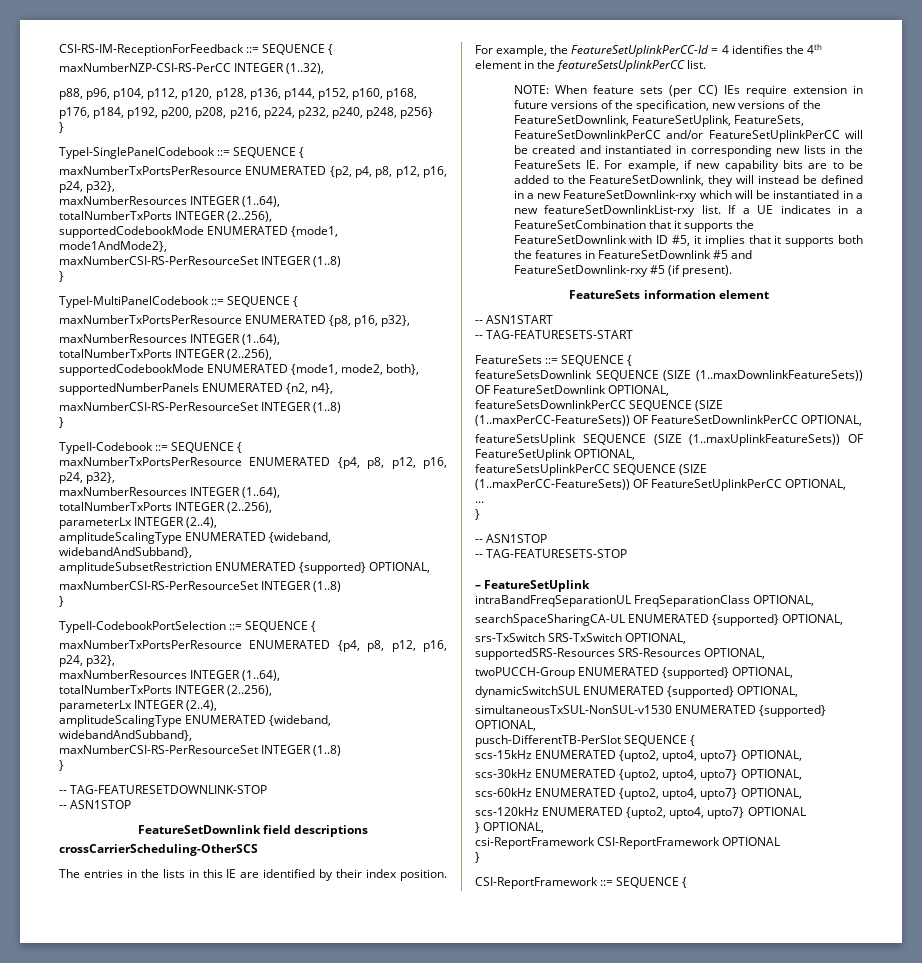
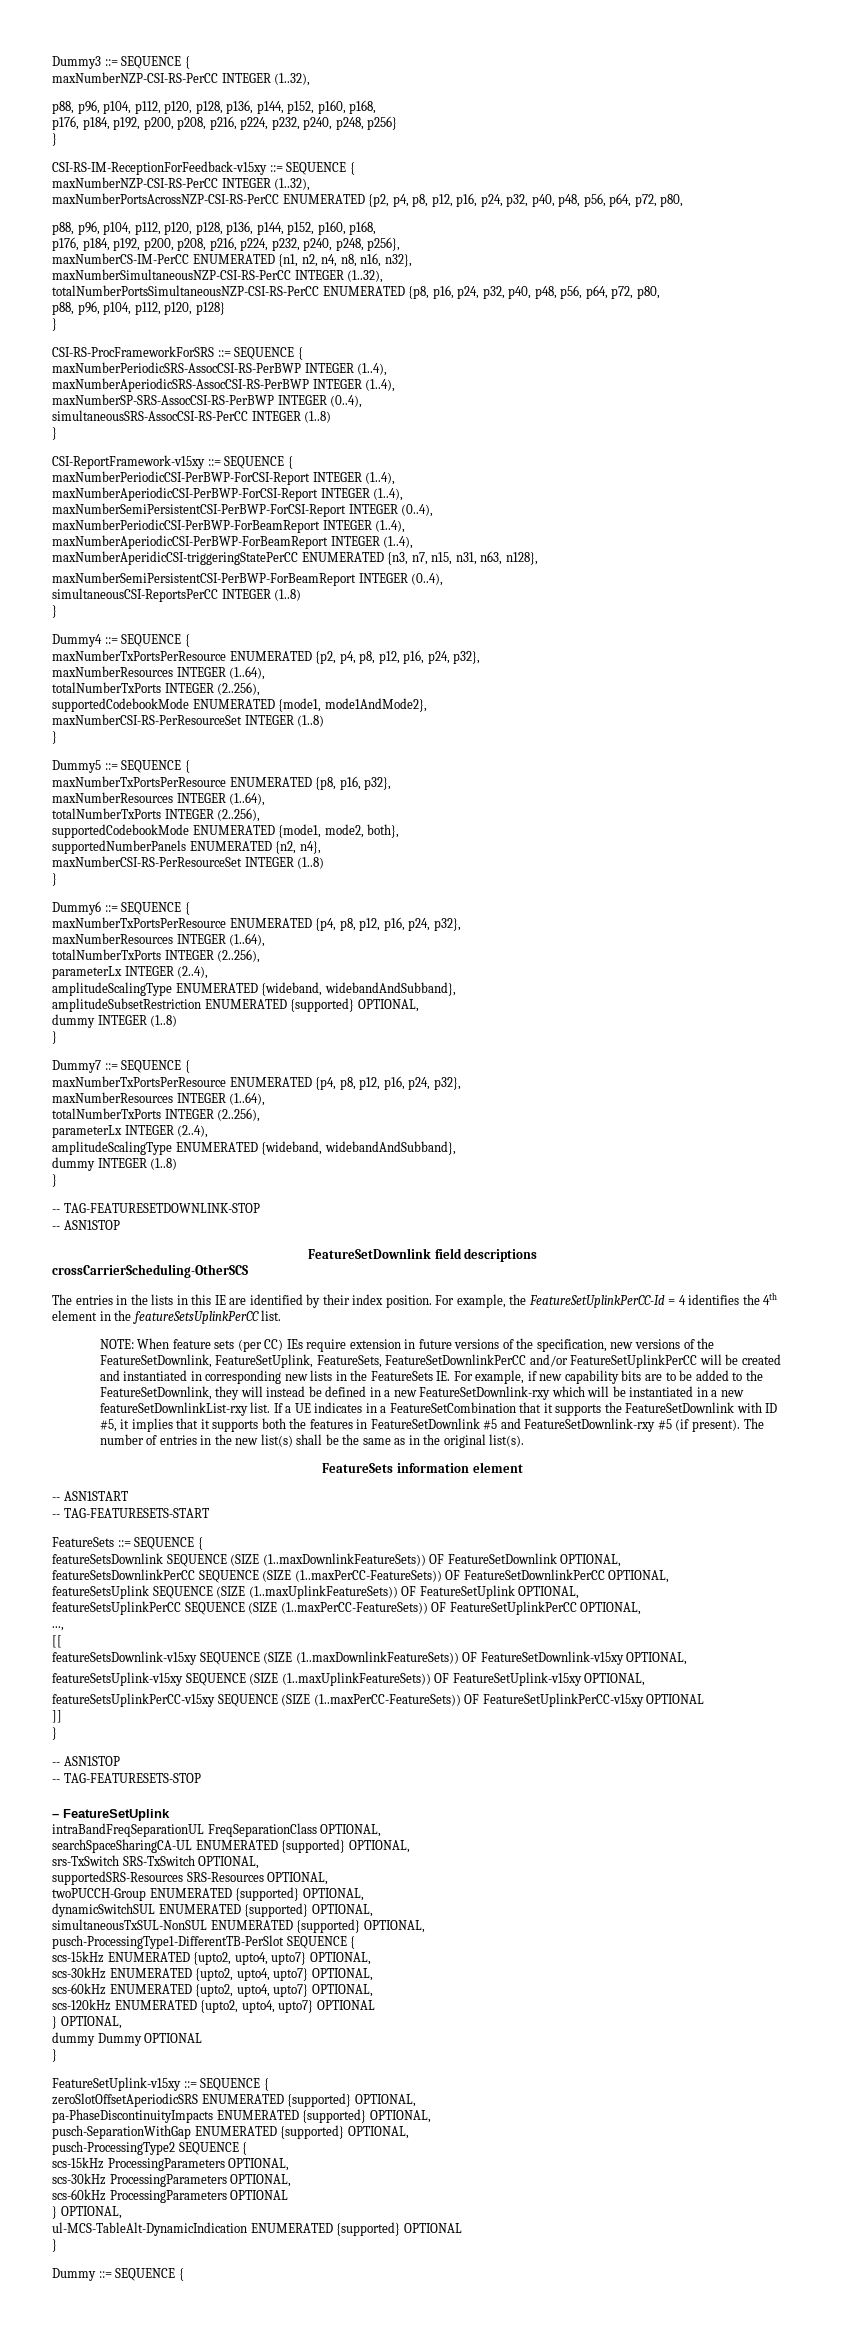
[59,44,244,56] CSI-RS-IM-ReceptionForFeedback -> [52,56,101,69] Dummy3
[59,147,215,159] TypeI-SinglePanelCodebook -> [52,161,355,175] [52,177,311,191] [52,193,684,207] [52,221,377,235] [52,237,401,251] [52,253,412,267] [52,269,384,283] [52,285,660,299] [52,301,225,315] [52,318,57,331] [52,346,303,360] [52,362,388,376] [52,378,396,392] [52,394,363,408] [52,410,332,423] [52,427,57,440] [52,455,293,469] [52,471,396,485] [52,487,404,501] [52,503,434,517] [52,519,406,533] [52,535,414,549] [52,551,538,565] [52,572,444,586] [52,588,302,602] [52,605,57,618] [52,634,102,647] CSI-RS-IM-ReceptionForFeedback-v15xy ::= SEQUENCE { // maxNumberNZP-CSI-RS-PerCC INTEGER (1..32), // maxNumberPortsAcrossNZP-CSI-RS-PerCC ENUMERATED {p2, p4, p8, p12, p16, p24, p32, p40, p48, p56, p64, p72, p80, // p88, p96, p104, p112, p120, p128, p136, p144, p152, p160, p168, // p176, p184, p192, p200, p208, p216, p224, p232, p240, p248, p256}, // maxNumberCS-IM-PerCC ENUMERATED {n1, n2, n4, n8, n16, n32}, // maxNumberSimultaneousNZP-CSI-RS-PerCC INTEGER (1..32), // totalNumberPortsSimultaneousNZP-CSI-RS-PerCC ENUMERATED {p8, p16, p24, p32, p40, p48, p56, p64, p72, p80, // p88, p96, p104, p112, p120, p128} // } // CSI-RS-ProcFrameworkForSRS ::= SEQUENCE { // maxNumberPeriodicSRS-AssocCSI-RS-PerBWP INTEGER (1..4), // maxNumberAperiodicSRS-AssocCSI-RS-PerBWP INTEGER (1..4), // maxNumberSP-SRS-AssocCSI-RS-PerBWP INTEGER (0..4), // simultaneousSRS-AssocCSI-RS-PerCC INTEGER (1..8) // } // CSI-ReportFramework-v15xy ::= SEQUENCE { // maxNumberPeriodicCSI-PerBWP-ForCSI-Report INTEGER (1..4), // maxNumberAperiodicCSI-PerBWP-ForCSI-Report INTEGER (1..4), // maxNumberSemiPersistentCSI-PerBWP-ForCSI-Report INTEGER (0..4), // maxNumberPeriodicCSI-PerBWP-ForBeamReport INTEGER (1..4), // maxNumberAperiodicCSI-PerBWP-ForBeamReport INTEGER (1..4), // maxNumberAperidicCSI-triggeringStatePerCC ENUMERATED {n3, n7, n15, n31, n63, n128}, // maxNumberSemiPersistentCSI-PerBWP-ForBeamReport INTEGER (0..4), // simultaneousCSI-ReportsPerCC INTEGER (1..8) // } // Dummy4
[59,296,209,308] TypeI-MultiPanelCodebook -> [52,760,101,773] Dummy5
[59,442,153,454] TypeII-Codebook -> [52,901,101,915] Dummy6
[59,581,342,592] [59,596,64,607] [59,621,226,633] maxNumberCSI-RS-PerResourceSet INTEGER (1..8) // } // TypeII-CodebookPortSelection -> [52,1014,178,1028] [52,1031,57,1044] [52,1060,101,1073] dummy INTEGER (1..8) // } // Dummy7
[59,745,258,754] maxNumberCSI-RS-PerResourceSet -> [52,1157,95,1171] dummy
(732, 271) none -> [743,1418,764,1429] [99,1434,525,1448] The number of entries in the new list(s) shall be the same as in the original list(s).
[475,501,484,503] ... -> [52,1626,64,1631] [52,1635,62,1648] [52,1651,688,1665] [52,1672,646,1686] [52,1693,705,1707] [52,1710,62,1723] ..., // [[ // featureSetsDownlink-v15xy SEQUENCE (SIZE (1..maxDownlinkFeatureSets)) OF FeatureSetDownlink-v15xy OPTIONAL, // featureSetsUplink-v15xy SEQUENCE (SIZE (1..maxUplinkFeatureSets)) OF FeatureSetUplink-v15xy OPTIONAL, // featureSetsUplinkPerCC-v15xy SEQUENCE (SIZE (1..maxPerCC-FeatureSets)) OF FeatureSetUplinkPerCC-v15xy OPTIONAL // ]]
[475,705,827,717] [475,720,536,731] [475,735,621,747] simultaneousTxSUL-NonSUL-v1530 ENUMERATED {supported} OPTIONAL, // pusch-DifferentTB-PerSlot -> [52,1919,425,1933] [52,1935,284,1949] simultaneousTxSUL-NonSUL ENUMERATED {supported} OPTIONAL, // pusch-ProcessingType1-DifferentTB-PerSlot
[475,837,781,849] [475,852,480,863] [475,877,688,889] csi-ReportFramework CSI-ReportFramework OPTIONAL // } // CSI-ReportFramework ::= SEQUENCE { -> [52,2032,203,2046] [52,2049,57,2062] [52,2077,269,2091] [52,2093,416,2107] [52,2109,431,2123] [52,2125,409,2139] [52,2141,248,2155] [52,2157,290,2171] [52,2173,292,2187] [52,2189,289,2203] [52,2206,122,2219] [52,2222,462,2236] [52,2239,57,2252] [52,2268,184,2281] dummy Dummy OPTIONAL // } // FeatureSetUplink-v15xy ::= SEQUENCE { // zeroSlotOffsetAperiodicSRS ENUMERATED {supported} OPTIONAL, // pa-PhaseDiscontinuityImpacts ENUMERATED {supported} OPTIONAL, // pusch-SeparationWithGap ENUMERATED {supported} OPTIONAL, // pusch-ProcessingType2 SEQUENCE { // scs-15kHz ProcessingParameters OPTIONAL, // scs-30kHz ProcessingParameters OPTIONAL, // scs-60kHz ProcessingParameters OPTIONAL // } OPTIONAL, // ul-MCS-TableAlt-DynamicIndication ENUMERATED {supported} OPTIONAL // } // Dummy ::= SEQUENCE {

